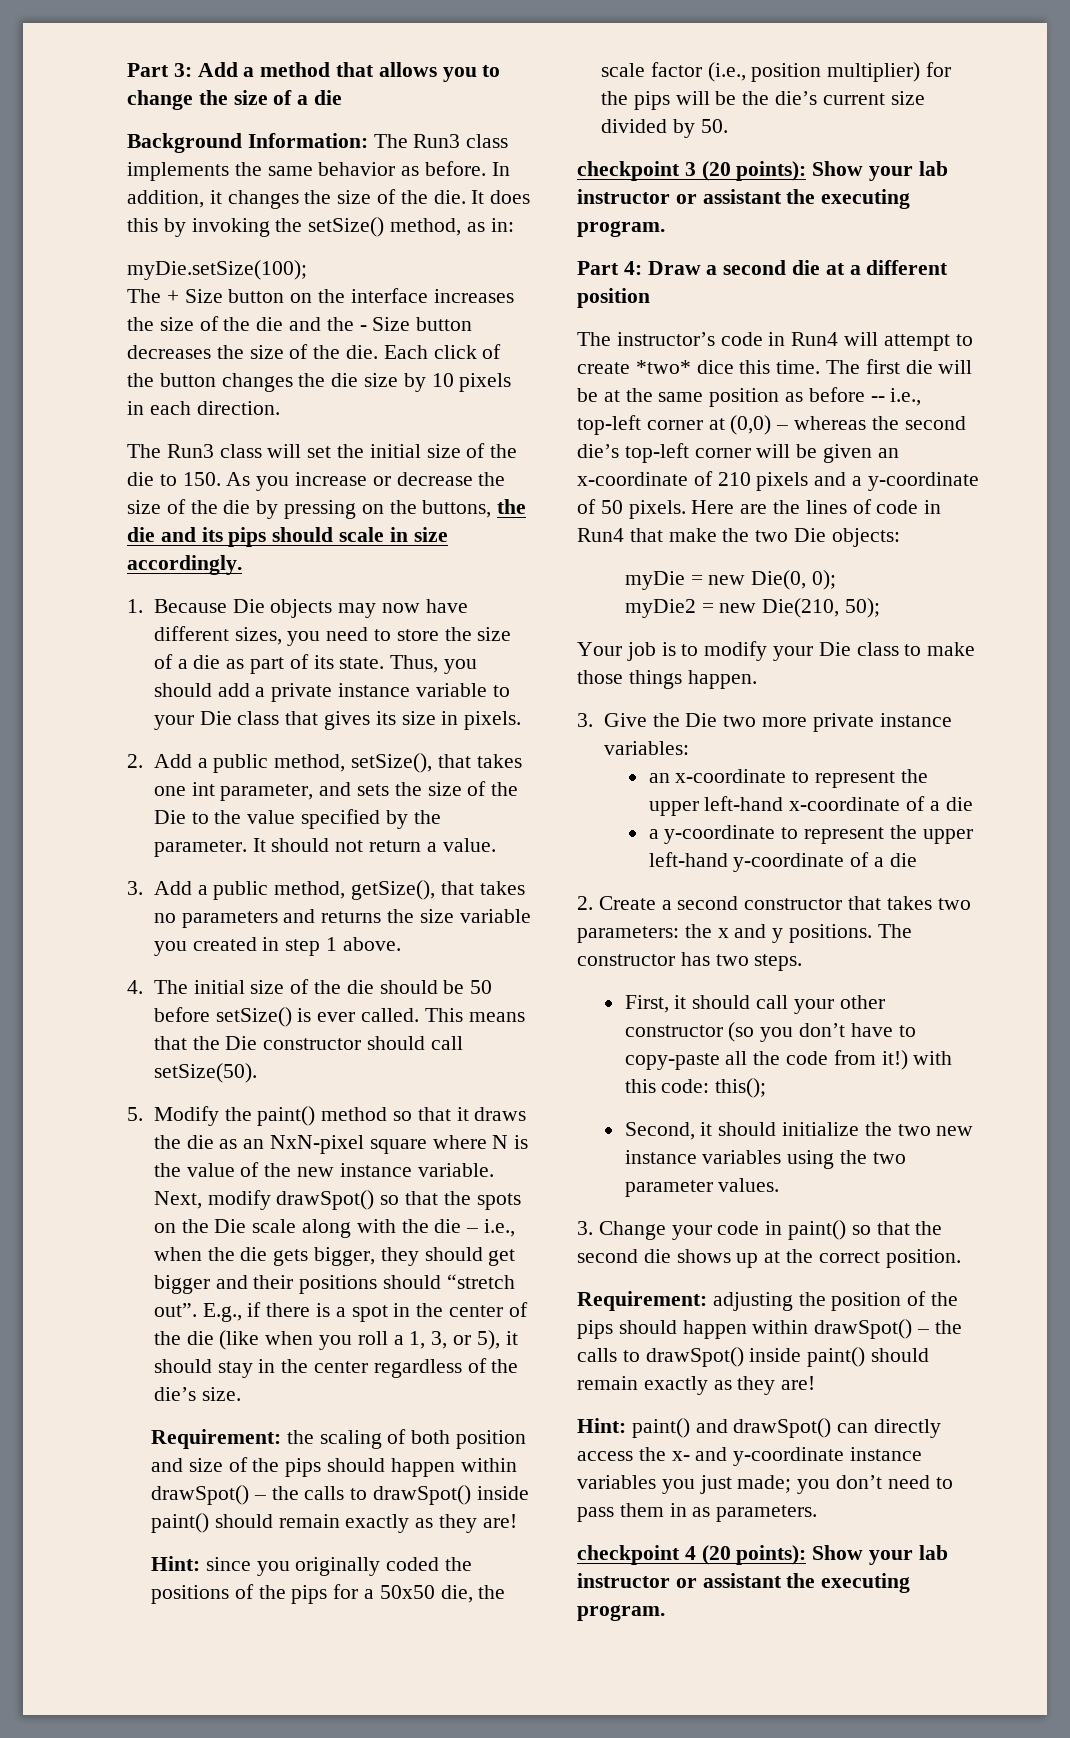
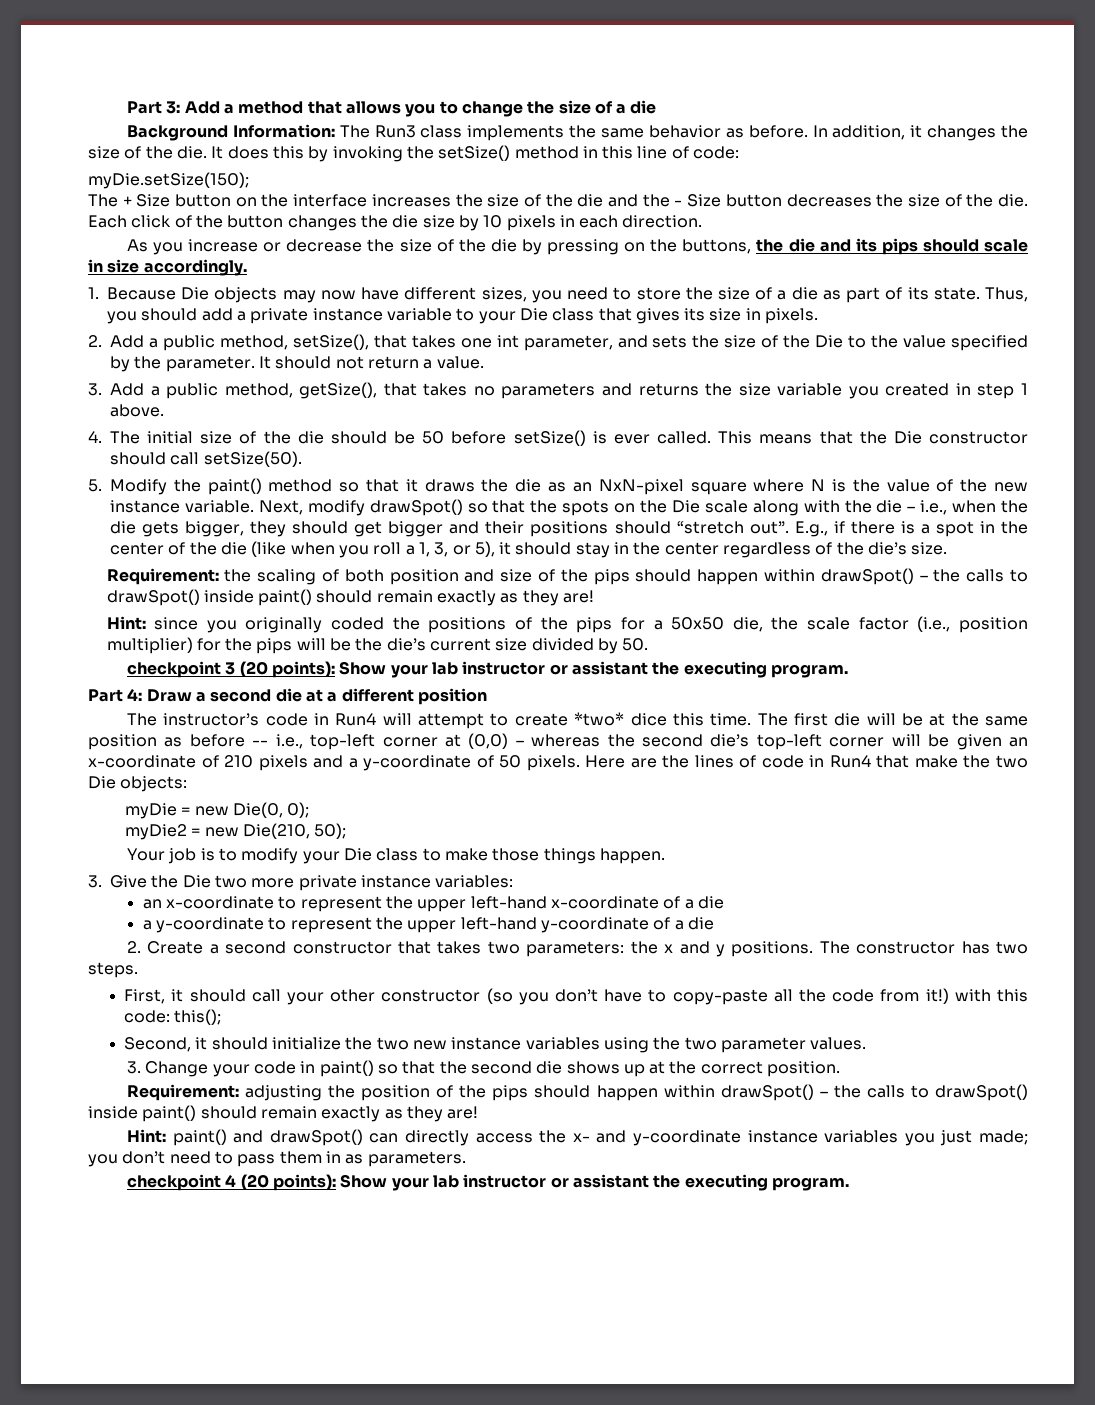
[390,218,514,236] [127,260,307,280] method, as in: // myDie.setSize(100); -> [514,146,740,159] [88,172,249,189] method in this line of code: // myDie.setSize(150);
[127,443,518,458] [127,472,221,486] The Run3 class will set the initial size of the die to 150. -> (703, 221) none

